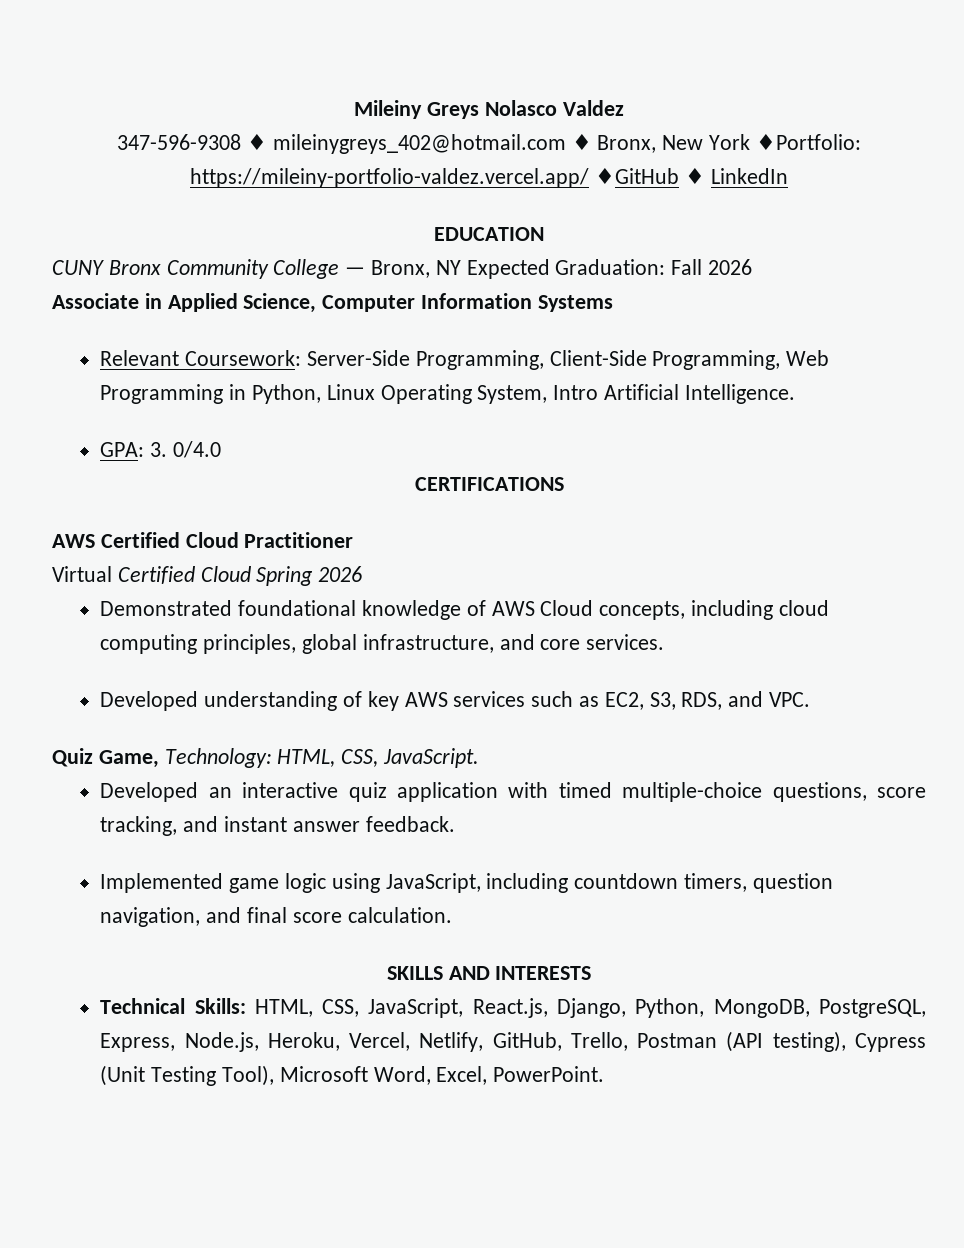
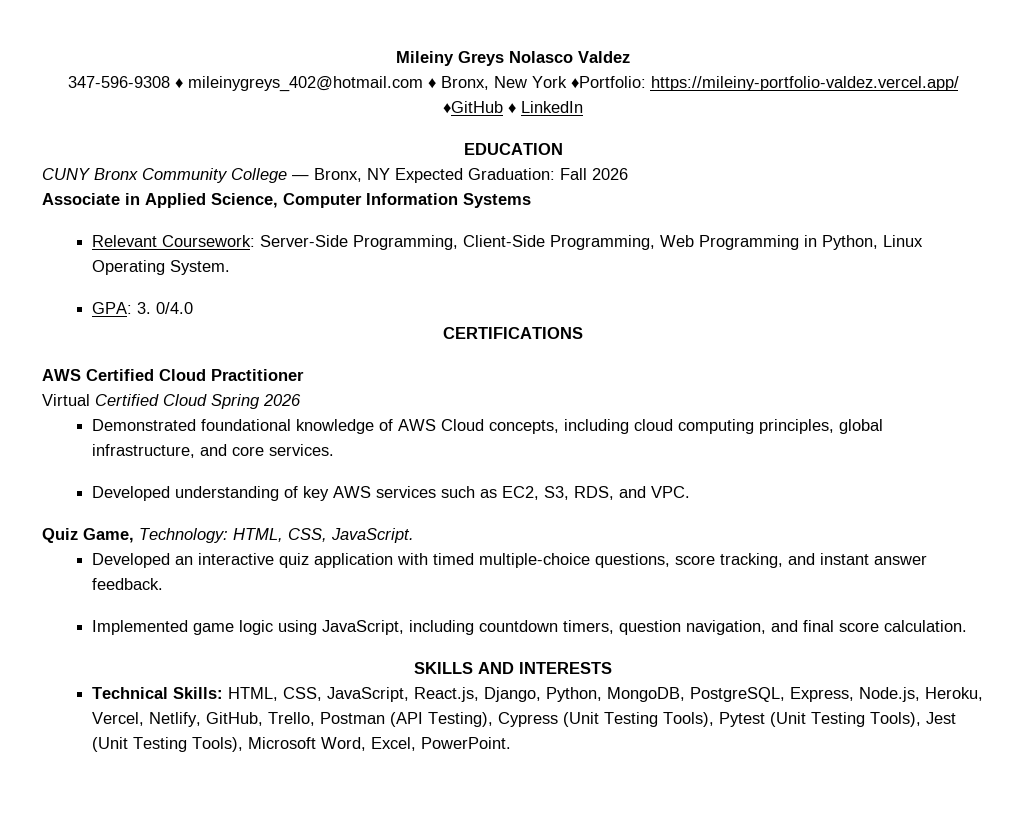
[477,384,795,404] System, Intro Artificial Intelligence. -> [169,260,230,275] System.
[772,1031,846,1052] testing), -> [427,712,493,727] Testing),
[221,1065,274,1086] Tool), -> [662,712,956,727] [91,737,243,752] Tools), Pytest (Unit Testing Tools), Jest (Unit Testing Tools),

